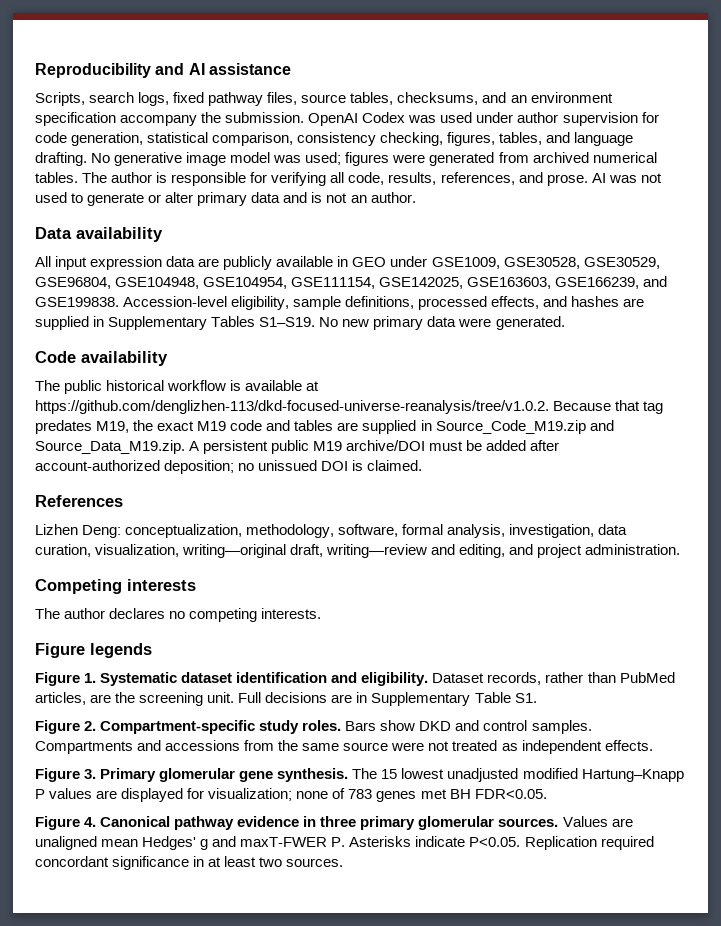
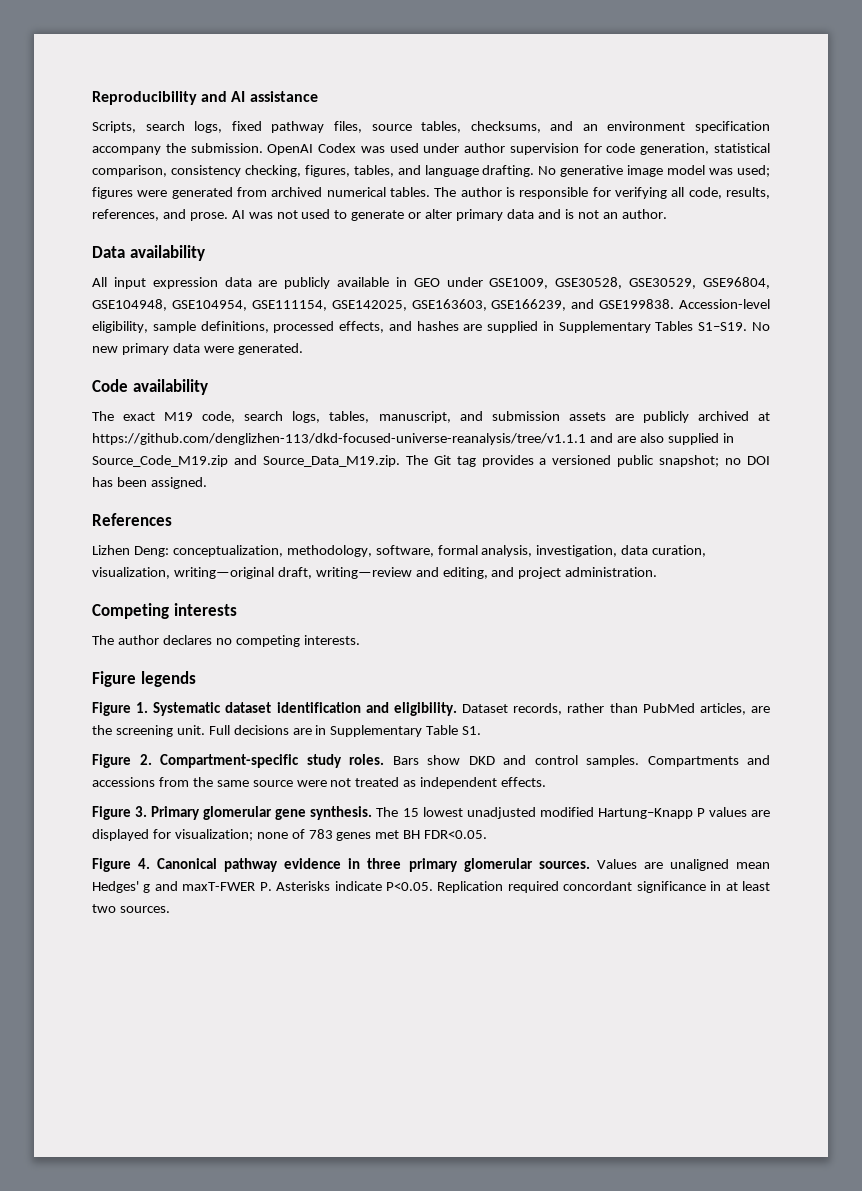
[64,380,320,394] [35,400,664,414] [35,420,359,434] public historical workflow is available at https://github.com/denglizhen-113/dkd-focused-universe-reanalysis/tree/v1.0.2. Because that tag predates M19, the exact M19 code and tables are -> [123,411,770,423] [92,433,664,445] exact M19 code, search logs, tables, manuscript, and submission assets are publicly archived at https://github.com/denglizhen-113/dkd-focused-universe-reanalysis/tree/v1.1.1 and are also
[189,440,560,454] [35,460,423,474] A persistent public M19 archive/DOI must be added after account-authorized deposition; no unissued DOI is claimed. -> [405,455,770,467] [92,477,207,489] The Git tag provides a versioned public snapshot; no DOI has been assigned.

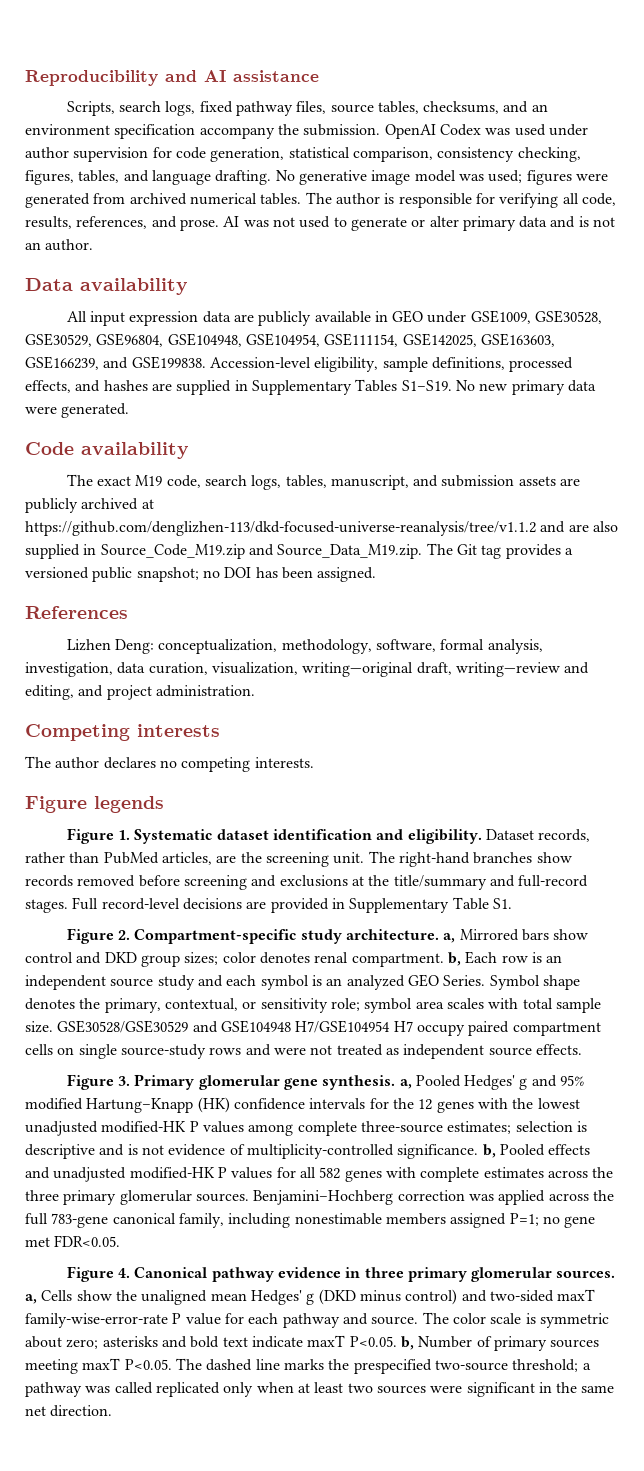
[92,433,586,445] https://github.com/denglizhen-113/dkd-focused-universe-reanalysis/tree/v1.1.1 -> [25,521,536,536] https://github.com/denglizhen-113/dkd-focused-universe-reanalysis/tree/v1.1.2
[208,725,230,735] Full -> [368,851,572,867] [25,875,589,890] [25,897,180,913] The right-hand branches show records removed before screening and exclusions at the title/summary and full-record stages. Full record-level
(312, 731) none -> [270,898,329,913] provided
[349,754,770,767] [92,777,293,787] roles. Bars show DKD and control samples. Compartments and accessions from the same source -> [345,929,589,943] [25,951,563,967] [25,974,580,990] [25,998,601,1013] [25,1020,601,1036] [25,1044,271,1059] architecture. a, Mirrored bars show control and DKD group sizes; color denotes renal compartment. b, Each row is an independent source study and each symbol is an analyzed GEO Series. Symbol shape denotes the primary, contextual, or sensitivity role; symbol area scales with total sample size. GSE30528/GSE30529 and GSE104948 H7/GSE104954 H7 occupy paired compartment cells on single source-study rows and
(498, 783) none -> [488,1047,532,1056] source
[376,807,770,819] [92,829,421,841] The 15 lowest unadjusted modified Hartung–Knapp P values are displayed for visualization; none of 783 genes met BH -> [399,1075,585,1090] [25,1097,580,1113] [25,1121,587,1136] [25,1144,591,1159] [25,1167,614,1182] [25,1190,614,1205] [25,1213,596,1228] [25,1237,50,1247] a, Pooled Hedges' g and 95% modified Hartung–Knapp (HK) confidence intervals for the 12 genes with the lowest unadjusted modified-HK P values among complete three-source estimates; selection is descriptive and is not evidence of multiplicity-controlled significance. b, Pooled effects and unadjusted modified-HK P values for all 582 genes with complete estimates across the three primary glomerular sources. Benjamini–Hochberg correction was applied across the full 783-gene canonical family, including nonestimable members assigned P=1; no gene met
[596,859,771,871] [92,881,771,893] [92,904,170,913] Values are unaligned mean Hedges' g and maxT-FWER P. Asterisks indicate P<0.05. Replication required concordant significance in at least two sources. -> [25,1289,596,1305] [25,1312,609,1328] [25,1335,600,1351] [25,1358,591,1374] [25,1382,615,1397] [25,1405,113,1417] a, Cells show the unaligned mean Hedges' g (DKD minus control) and two-sided maxT family-wise-error-rate P value for each pathway and source. The color scale is symmetric about zero; asterisks and bold text indicate maxT P<0.05. b, Number of primary sources meeting maxT P<0.05. The dashed line marks the prespecified two-source threshold; a pathway was called replicated only when at least two sources were significant in the same net direction.

